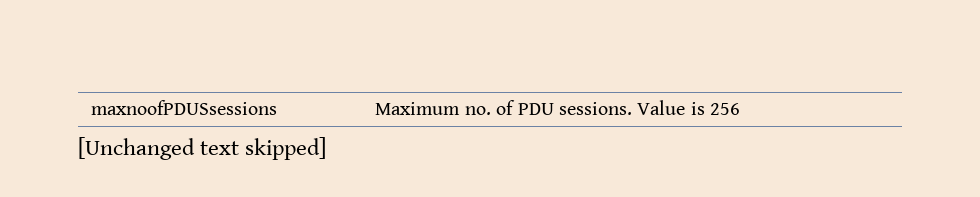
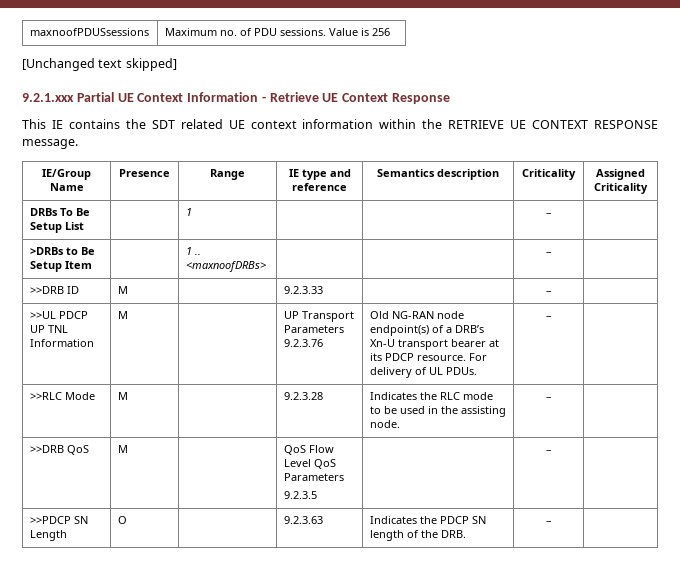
(327, 148) none -> [22,92,451,104] [22,119,659,129] [22,139,78,149] [42,169,91,180] [49,183,84,191] [119,169,170,177] [210,169,245,180] [288,169,351,180] [292,183,347,191] [377,169,499,180] [522,169,576,180] [596,169,645,180] [594,183,648,194] [29,208,90,216] [29,222,84,233] [185,208,192,216] [545,213,552,216] [29,247,95,255] [29,261,92,272] [185,247,201,255] [185,261,266,272] [545,252,552,255] [29,286,79,294] [117,286,128,294] [283,286,323,294] [545,291,552,294] [29,311,88,319] [29,325,68,333] [29,339,94,347] [117,311,128,319] [283,311,354,322] [283,325,344,333] [283,339,323,347] [369,311,464,319] [369,325,484,336] [369,339,499,350] [369,353,487,361] [369,367,477,378] [545,316,552,319] [29,392,95,400] [117,392,128,400] [283,392,323,400] [369,392,493,400] [369,406,506,417] [369,420,400,428] [545,397,552,400] [29,445,89,455] [117,445,128,453] [283,445,334,455] [283,459,336,469] [283,473,344,481] [283,491,317,499] [545,450,552,453] [29,516,88,524] [29,530,67,541] [117,516,127,524] [283,516,323,524] [369,516,486,524] [369,530,466,541] [545,521,552,524] // 9.2.1.xxx Partial UE Context Information - Retrieve UE Context Response // This IE contains the SDT related UE context information within the RETRIEVE UE CONTEXT RESPONSE message. // IE/Group Name | Presence | Range | IE type and reference | Semantics description | Criticality | Assigned Criticality // DRBs To Be Setup List | | 1 | | | – | // >DRBs to Be Setup Item | | 1 .. <maxnoofDRBs> | | | – | // >>DRB ID | M | | 9.2.3.33 | | – | // >>UL PDCP UP TNL Information | M | | UP Transport Parameters 9.2.3.76 | Old NG-RAN node endpoint(s) of a DRB’s Xn-U transport bearer at its PDCP resource. For delivery of UL PDUs. | – | // >>RLC Mode | M | | 9.2.3.28 | Indicates the RLC mode to be used in the assisting node. | – | // >>DRB QoS | M | | QoS Flow Level QoS Parameters // 9.2.3.5 | | – | // >>PDCP SN Length | O | | 9.2.3.63 | Indicates the PDCP SN length of the DRB. | – |

